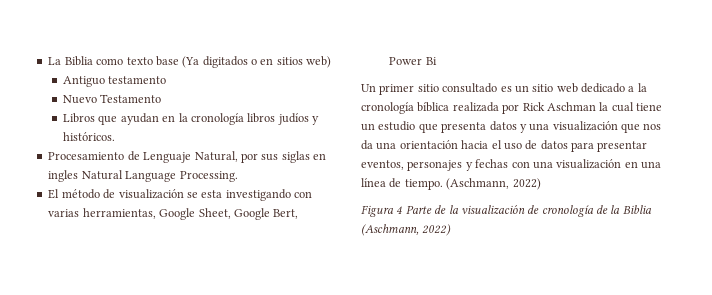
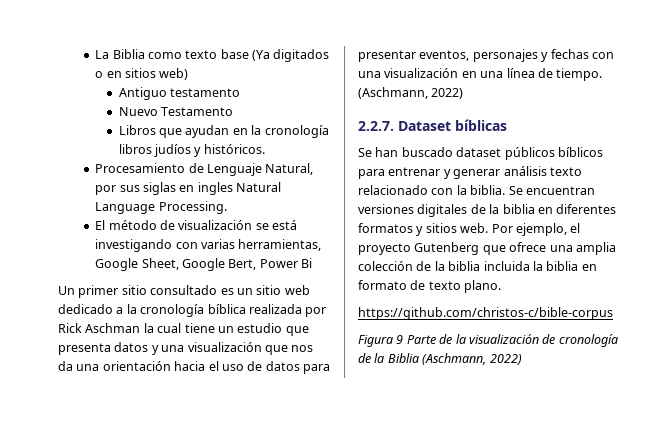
[201,190,223,198] esta -> [272,220,298,230] está
(541, 184) none -> [358,119,507,131] [358,147,603,160] [358,166,582,179] [358,185,595,195] [358,204,617,217] [358,223,581,236] [358,242,616,255] [358,261,597,271] [358,280,502,293] [358,307,613,320] // 2.2.7. Dataset bíblicas // Se han buscado dataset públicos bíblicos para entrenar y generar análisis texto relacionado con la biblia. Se encuentran versiones digitales de la biblia en diferentes formatos y sitios web. Por ejemplo, el proyecto Gutenberg que ofrece una amplia colección de la biblia incluida la biblia en formato de texto plano. // https://github.com/christos-c/bible-corpus
[396,206,403,214] 4 -> [396,335,404,344] 9

